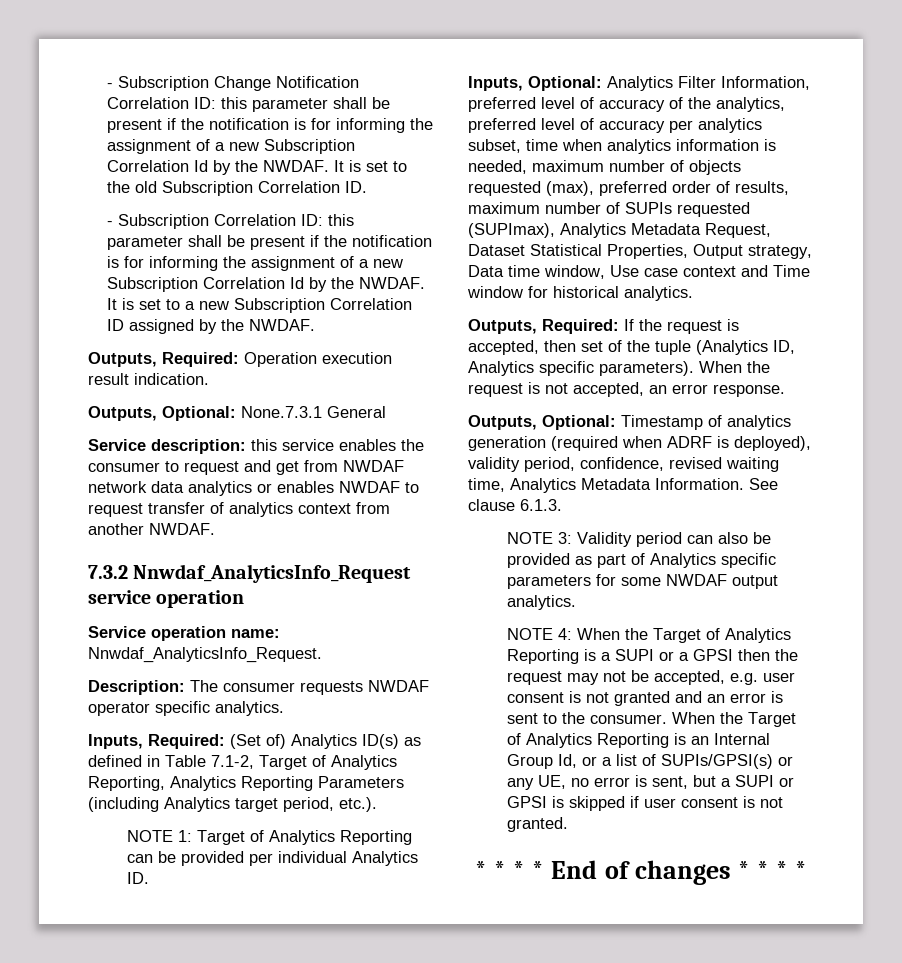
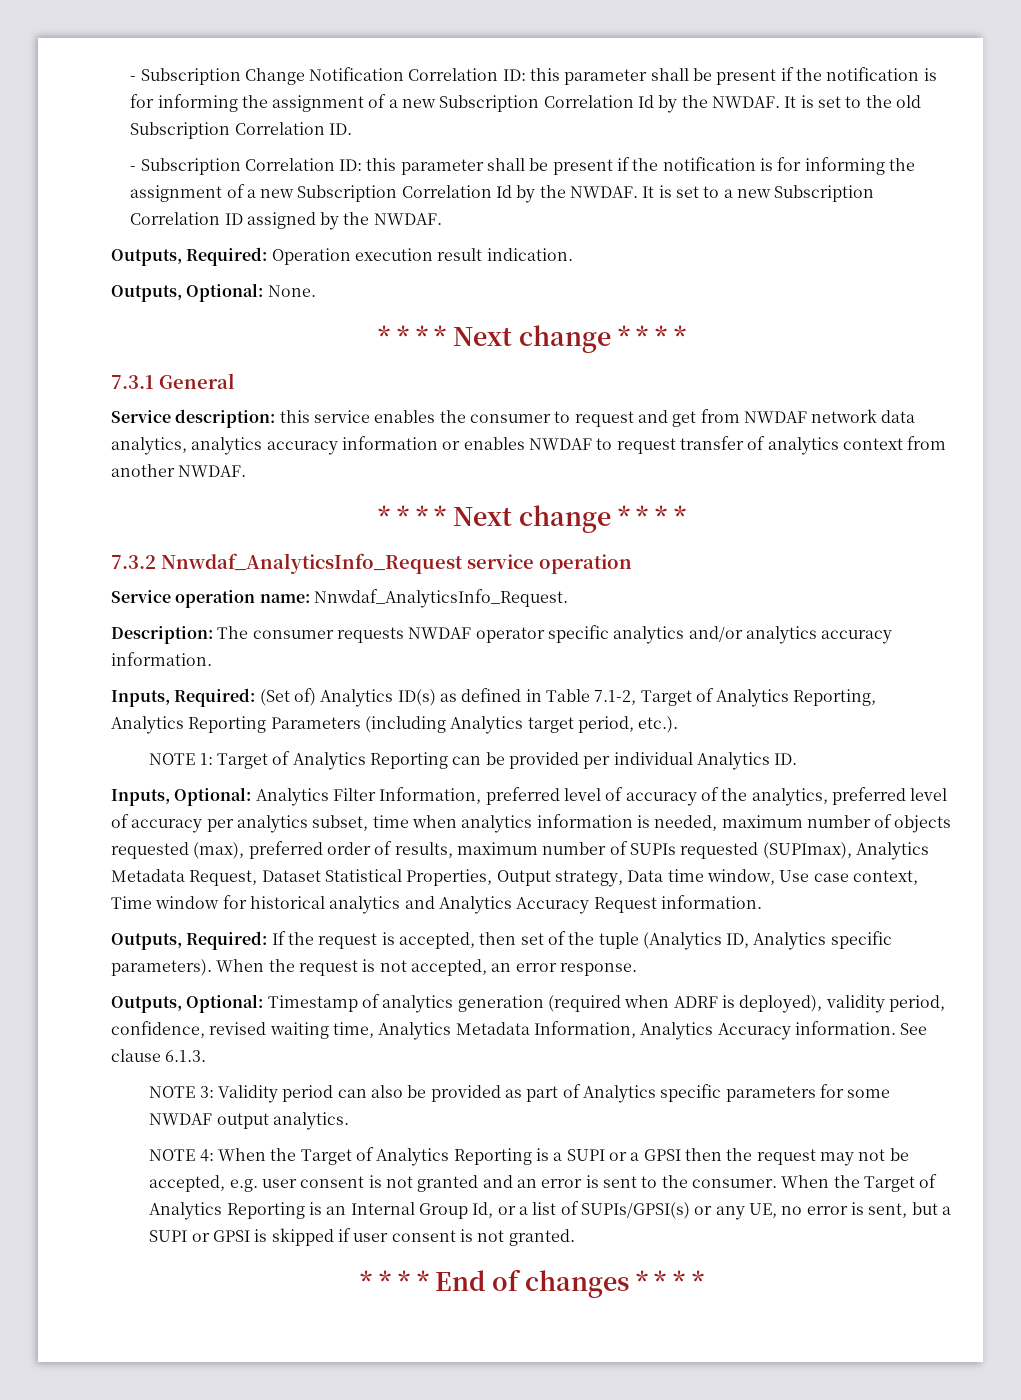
[241,406,322,418] None.7.3.1 -> [267,285,316,297] [378,325,686,353] [111,375,154,389] None. // * * * * Next change * * * * // 7.3.1
[188,481,252,496] analytics -> [111,436,438,455] analytics, analytics accuracy information
(215, 529) none -> [378,505,686,533] // * * * * Next change * * * *
[215,701,284,716] analytics. -> [613,626,893,644] [111,652,212,666] analytics and/or analytics accuracy information.
[683,265,768,277] context and -> [852,870,918,885] context,
[624,286,693,301] analytics. -> [329,895,762,914] analytics and Analytics Accuracy Request information.
[655,478,744,490] Information. -> [533,1021,896,1040] Information, Analytics Accuracy information.

